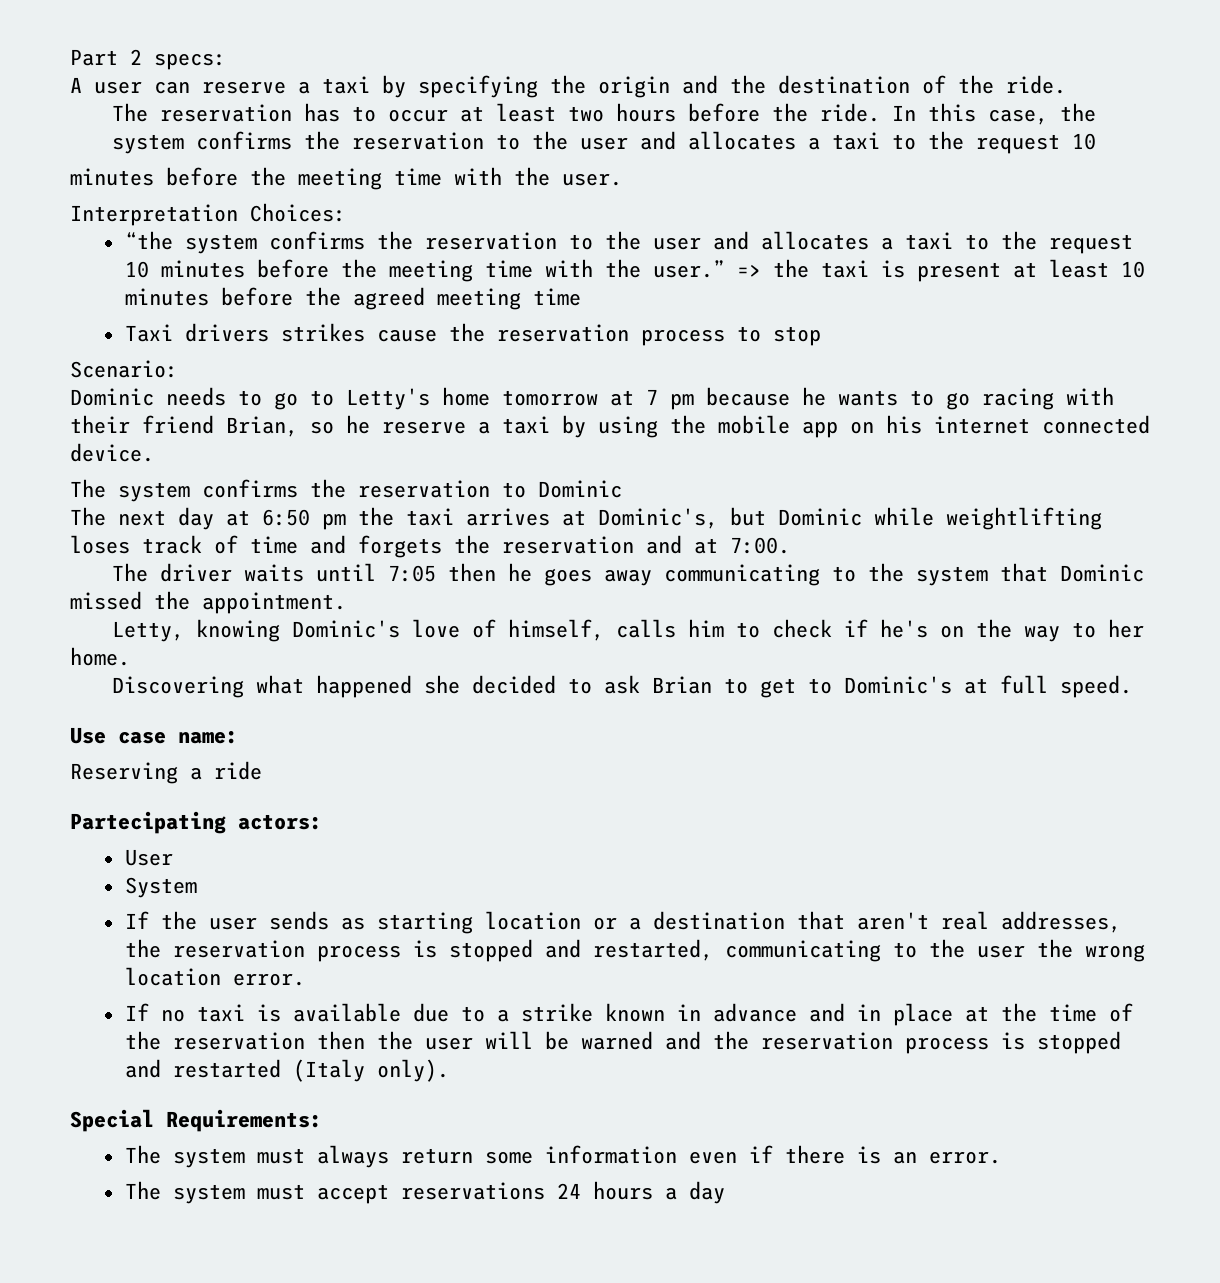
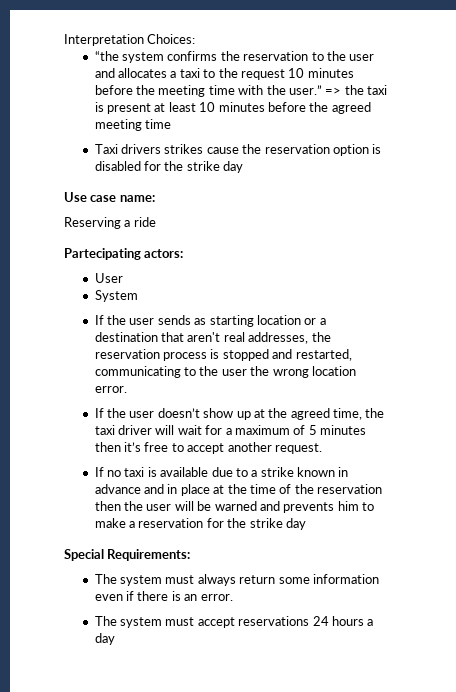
[70,49,226,70] [70,75,1066,98] [112,103,1097,125] [112,131,1097,154] [70,167,622,190] Part 2 specs: // A user can reserve a taxi by specifying the origin and the destination of the ride. // The reservation has to occur at least two hours before the ride. In this case, the // system confirms the reservation to the user and allocates a taxi to the request 10 // minutes before the meeting time with the user. // -> (64, 40) none
[640,326,821,346] [70,360,178,378] [70,387,1114,410] [70,415,1150,438] [70,443,154,462] [70,479,622,502] [70,507,1102,530] [70,535,790,558] [112,563,1145,586] [70,591,346,614] [112,619,1145,642] [70,647,130,666] [112,675,1133,698] process to stop // Scenario: // Dominic needs to go to Letty's home tomorrow at 7 pm because he wants to go racing with their friend Brian, so he reserve a taxi by using the mobile app on his internet connected device. // The system confirms the reservation to Dominic // The next day at 6:50 pm the taxi arrives at Dominic's, but Dominic while weightlifting loses track of time and forgets the reservation and at 7:00. // The driver waits until 7:05 then he goes away communicating to the system that Dominic missed the appointment. // Letty, knowing Dominic's love of himself, calls him to check if he's on the way to her home. // Discovering what happened she decided to ask Brian to get to Dominic's at full speed. -> [332,144,382,156] [94,161,244,173] option is disabled for the strike day
(305, 979) none -> [94,408,385,420] [94,425,367,435] [94,442,322,454] // If the user doesn’t show up at the agreed time, the taxi driver will wait for a maximum of 5 minutes then it’s free to accept another request.
[712,1031,1121,1054] [124,1059,449,1082] the reservation process is stopped and restarted (Italy only). -> [283,501,375,513] [94,518,306,530] prevents him to make a reservation for the strike day

